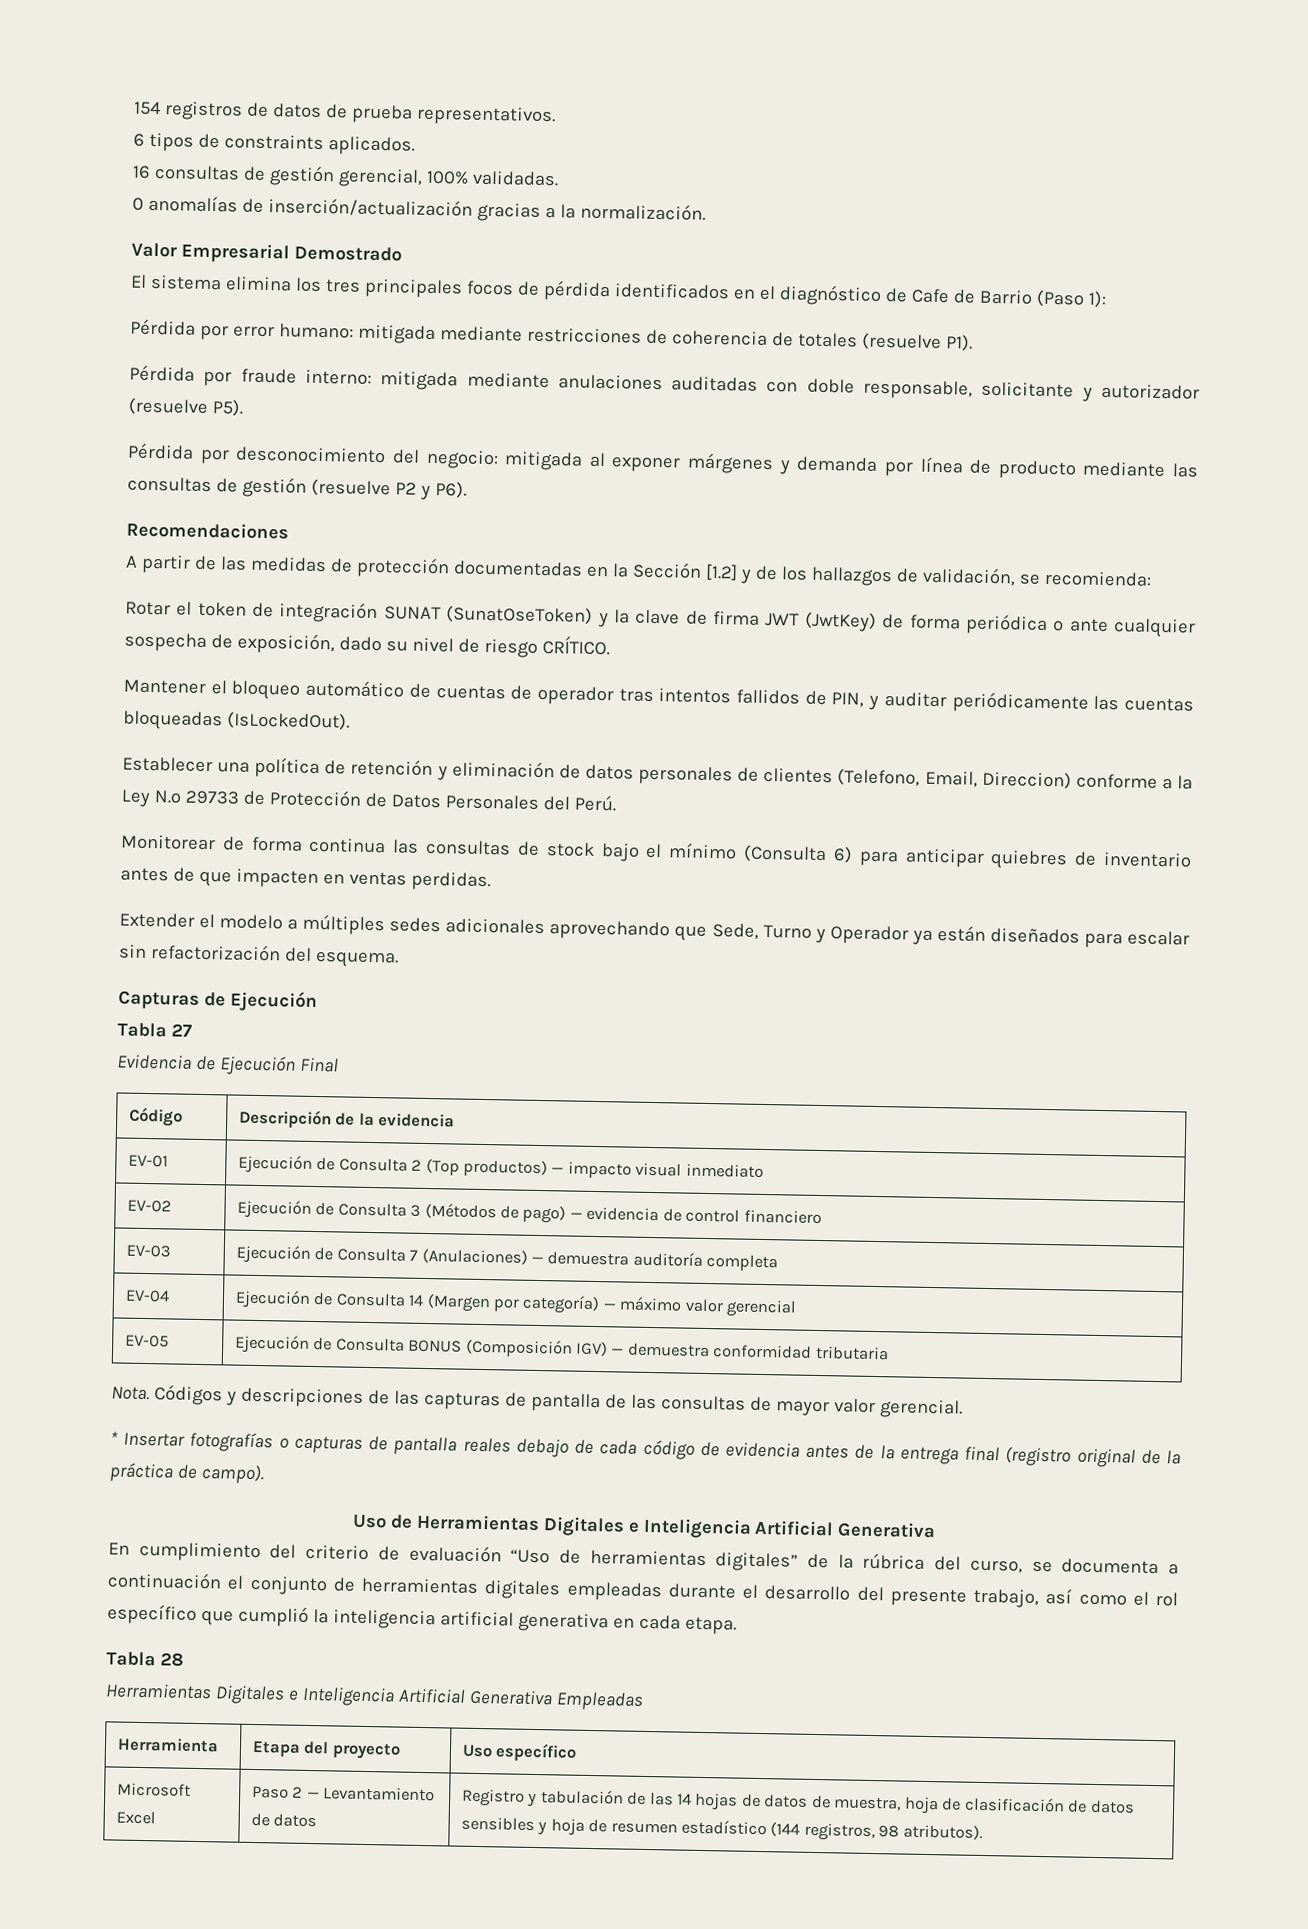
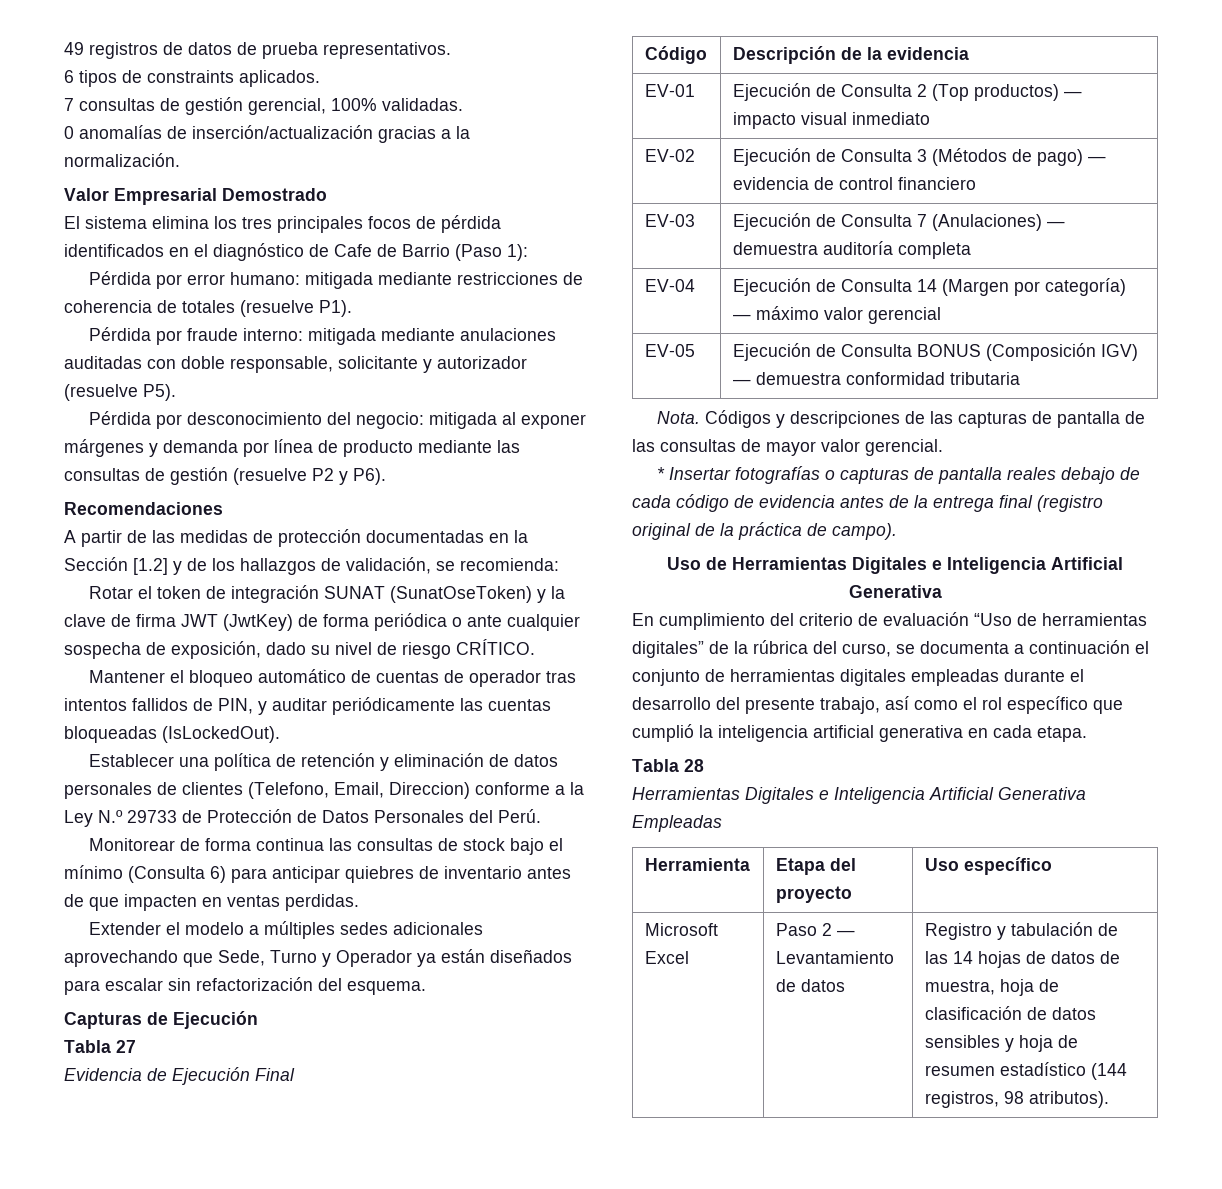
[134,101,161,116] 154 -> [64,42,84,55] 49
[132,165,151,179] 16 -> [64,98,74,111] 7

